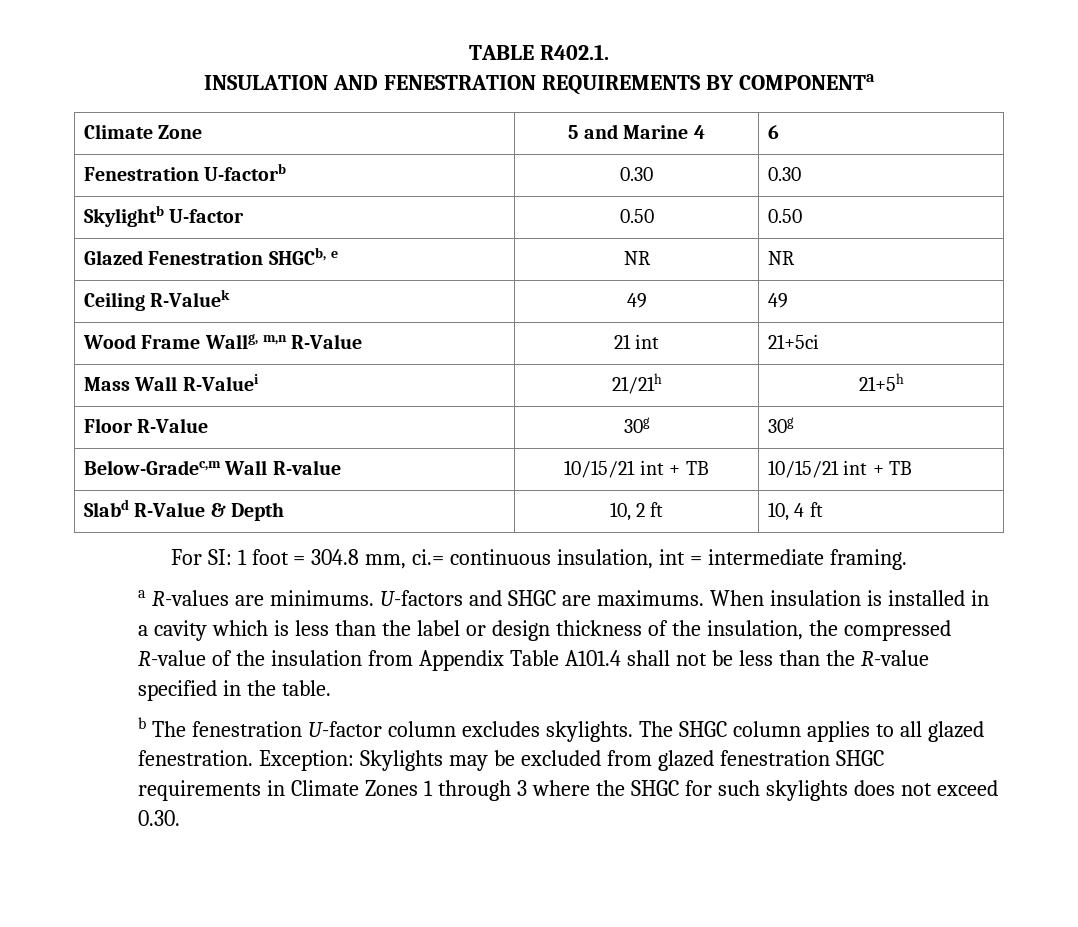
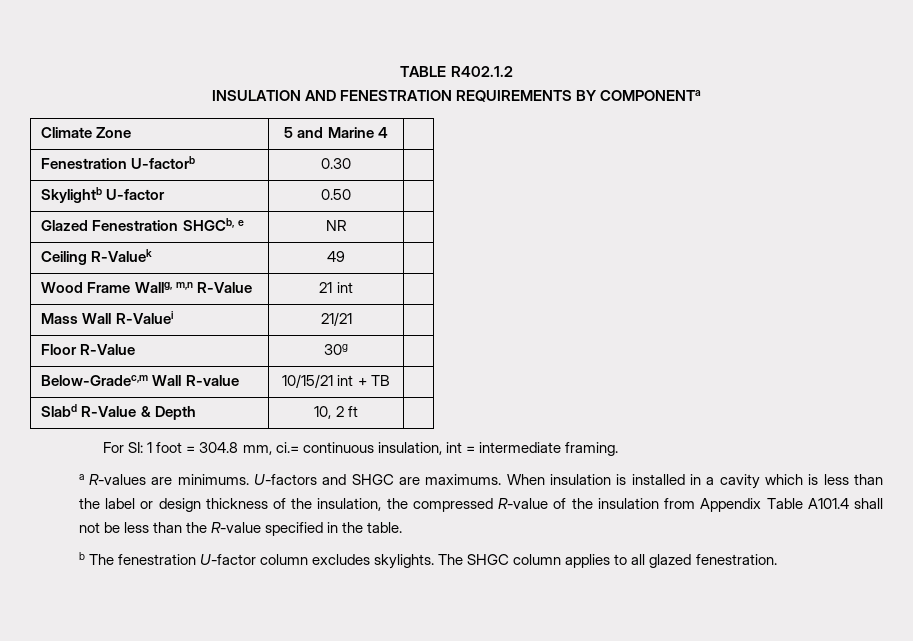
[539,44,609,60] R402.1. -> [450,66,513,77] R402.1.2
[767,125,779,139] 6 -> (388, 132) none
[767,167,801,181] 0.30 -> (351, 163) none
[767,209,802,223] 0.50 -> (351, 194) none
[767,251,795,265] NR -> (346, 225) none
[767,293,788,308] 49 -> (345, 256) none
[767,334,819,349] 21+5ci -> (353, 287) none
[611,373,662,394] [858,373,904,391] 21/21h | 21+5h -> [320,312,352,326] 21/21 |
[767,417,794,433] 30g -> (348, 349) none
[767,460,912,478] 10/15/21 int + TB -> (390, 380) none
[767,502,823,521] 10, 4 ft -> (358, 411) none
[259,750,884,771] [138,780,998,801] [138,810,181,826] Exception: Skylights may be excluded from glazed fenestration SHGC requirements in Climate Zones 1 through 3 where the SHGC for such skylights does not exceed 0.30. -> (777, 559) none

